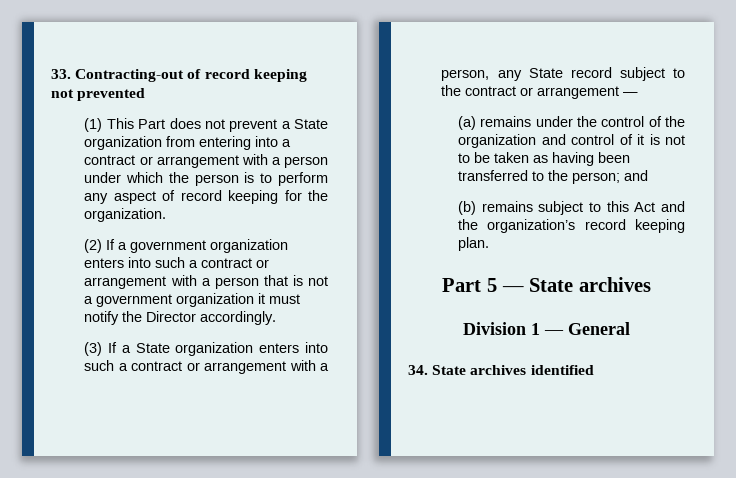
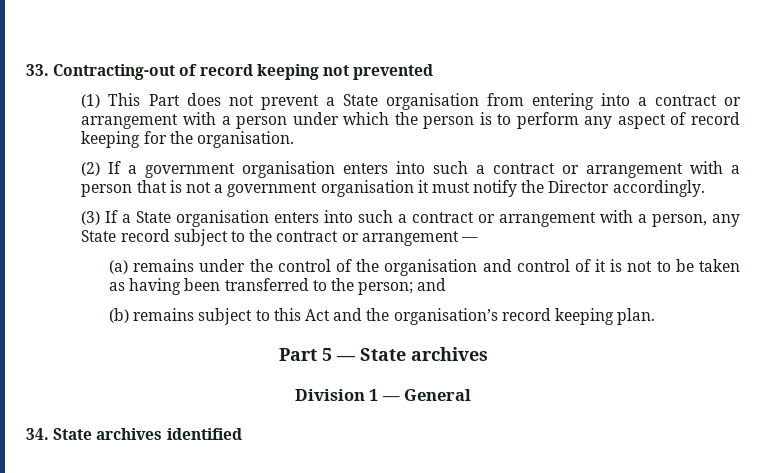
[84,136,163,150] organization -> [385,93,479,110] organisation
[84,208,167,222] organization. -> [196,131,294,148] organisation.
[210,239,289,253] organization -> [242,161,336,178] organisation
[176,293,255,307] organization -> [320,180,414,197] organisation
[175,342,254,356] organization -> [176,210,270,227] organisation
[458,134,537,148] organization -> [384,259,478,276] organisation
[487,219,576,233] organization’s -> [393,308,498,325] organisation’s

